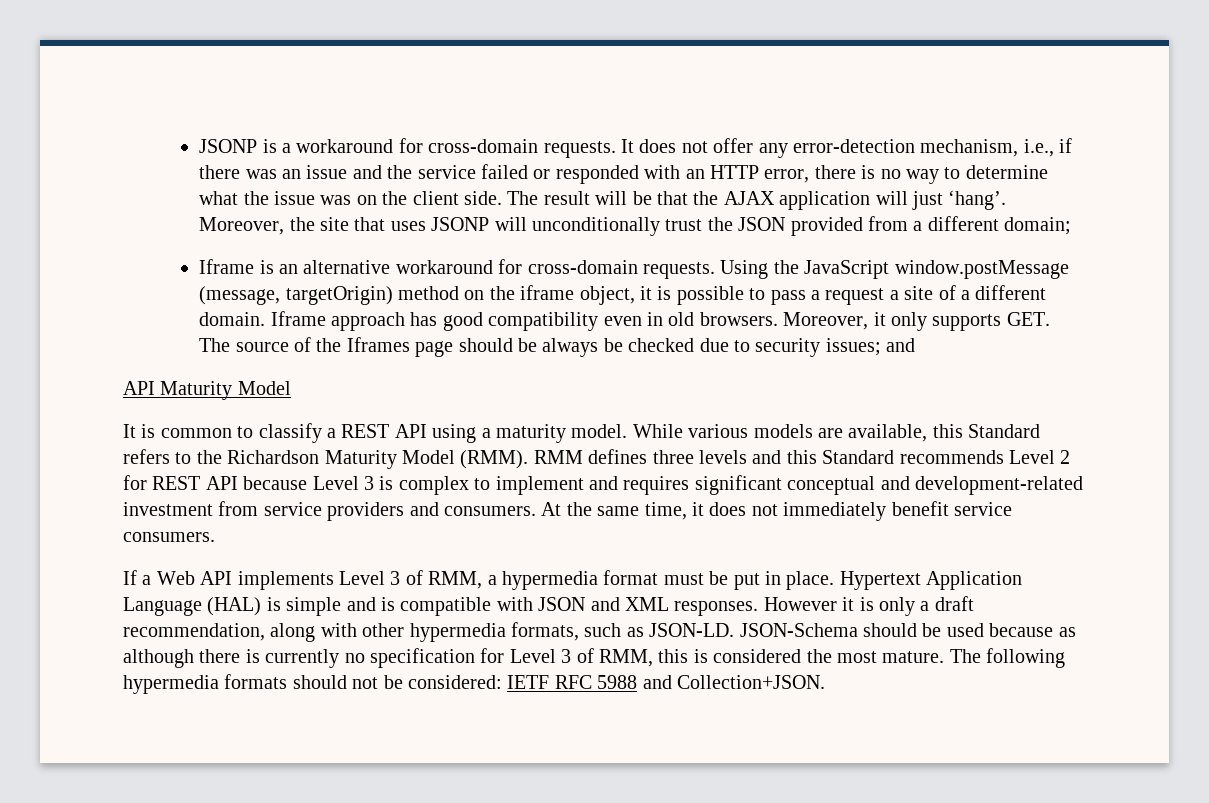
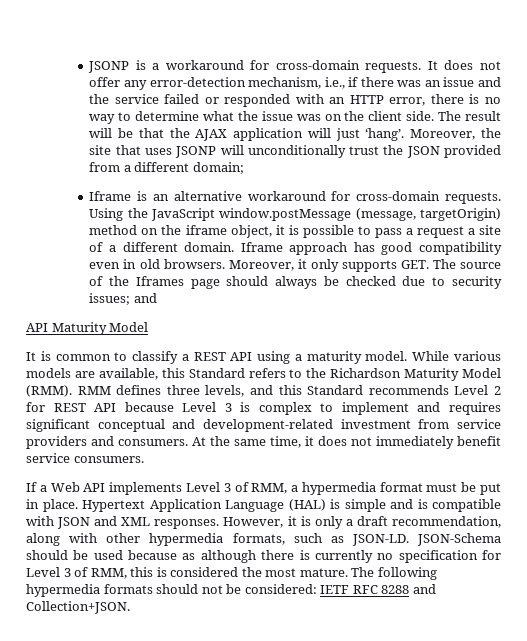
[517,338,537,352] be -> (269, 281) none
[698,450,747,464] levels -> [205,385,245,397] levels,
[763,597,837,611] However -> [223,517,284,528] However,
[597,675,638,689] 5988 -> [381,585,410,594] 8288

